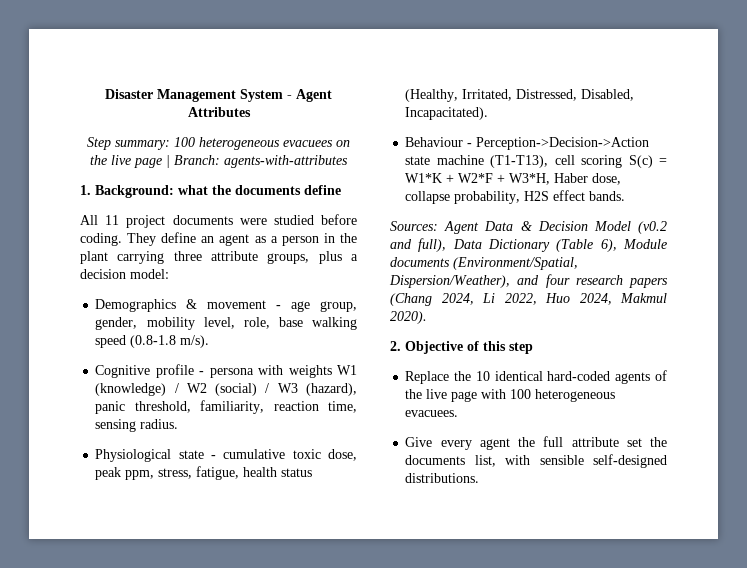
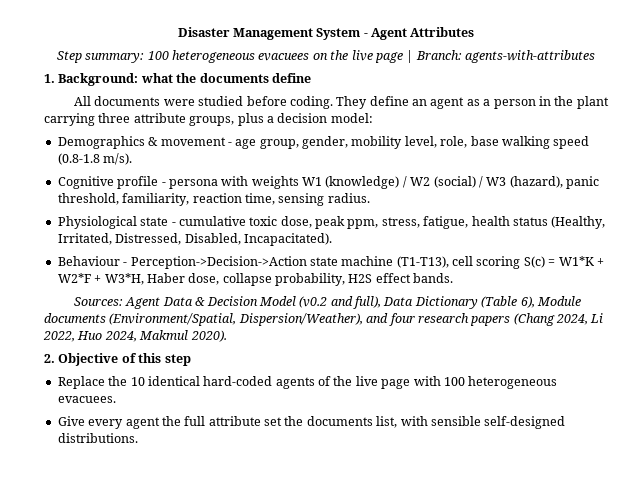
[105,215,166,228] 11 project -> (92, 101) none

